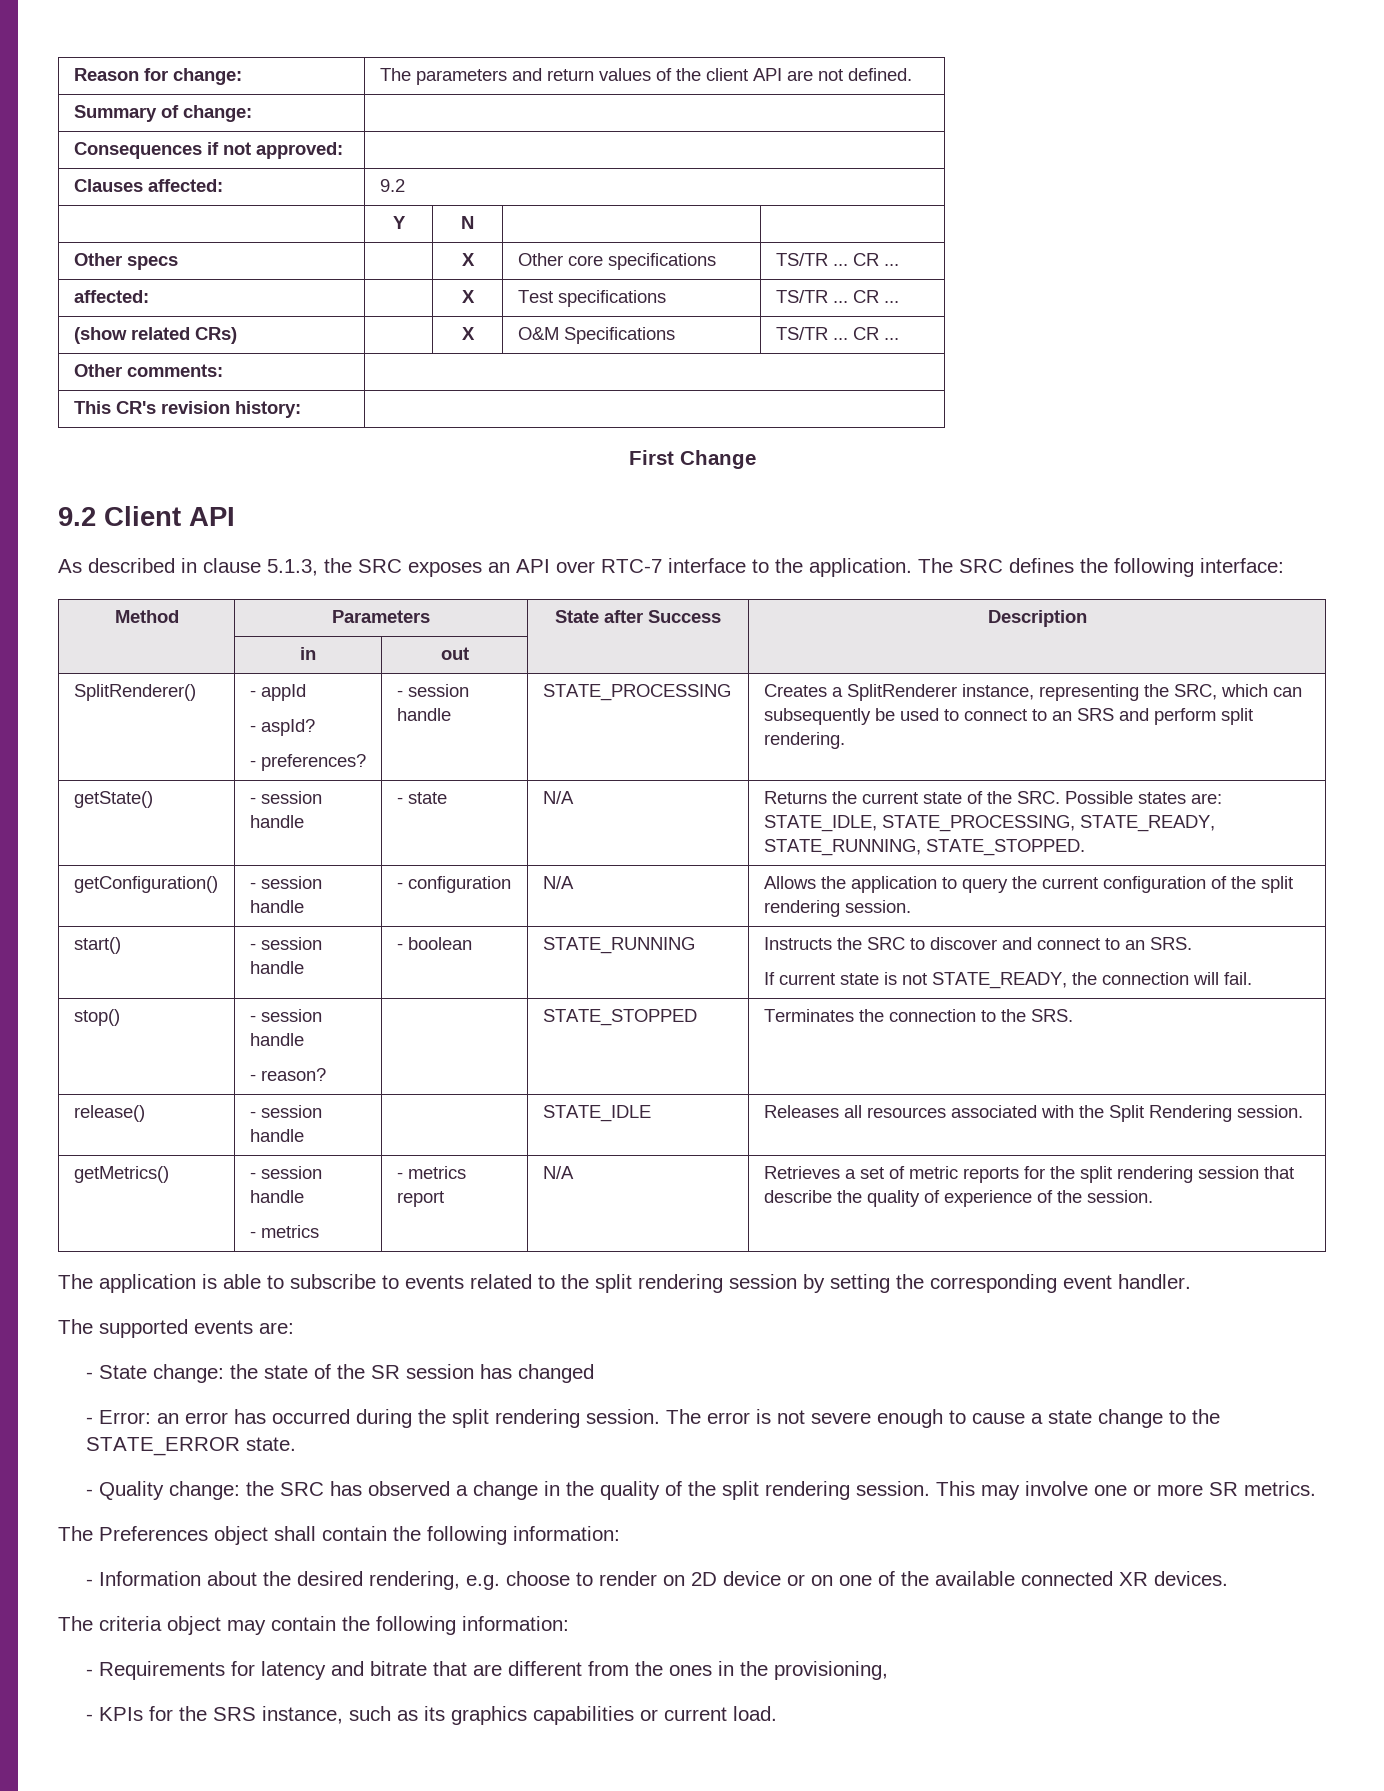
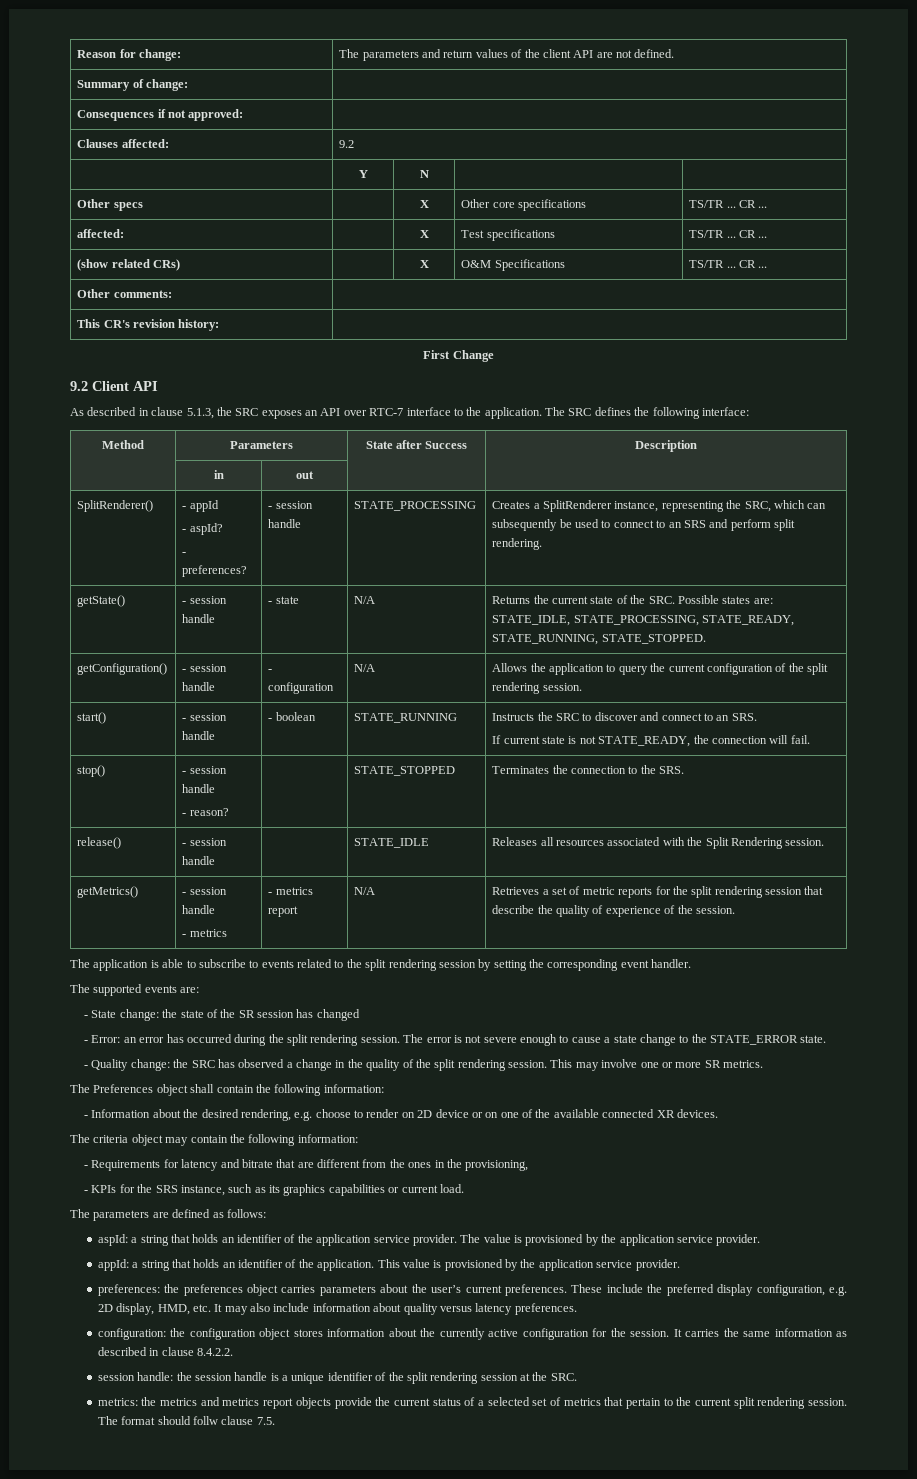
(778, 1713) none -> [70,1209,266,1221] [97,1234,761,1246] [97,1259,680,1271] [97,1284,847,1296] [97,1303,577,1315] [97,1328,847,1340] [97,1347,233,1356] [97,1372,577,1384] [97,1397,847,1409] [97,1416,275,1425] // The parameters are defined as follows: // aspId: a string that holds an identifier of the application service provider. The value is provisioned by the application service provider. // appId: a string that holds an identifier of the application. This value is provisioned by the application service provider. // preferences: the preferences object carries parameters about the user’s current preferences. These include the preferred display configuration, e.g. 2D display, HMD, etc. It may also include information about quality versus latency preferences. // configuration: the configuration object stores information about the currently active configuration for the session. It carries the same information as described in clause 8.4.2.2. // session handle: the session handle is a unique identifier of the split rendering session at the SRC. // metrics: the metrics and metrics report objects provide the current status of a selected set of metrics that pertain to the current split rendering session. The format should follw clause 7.5.

